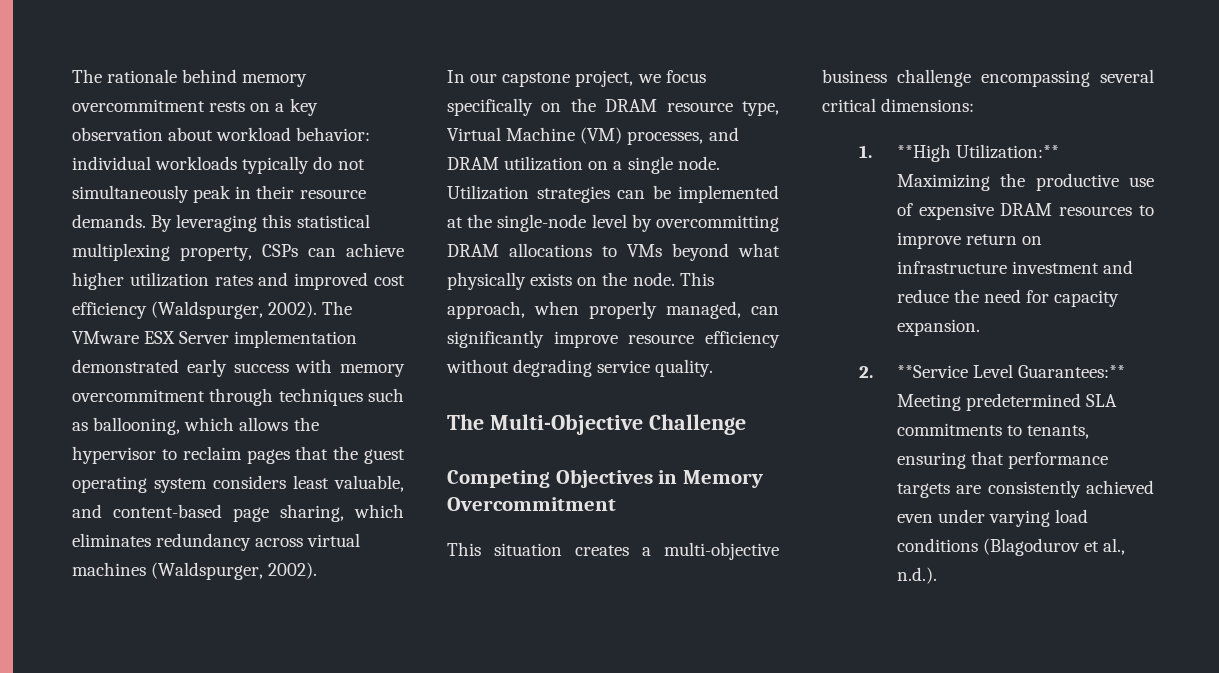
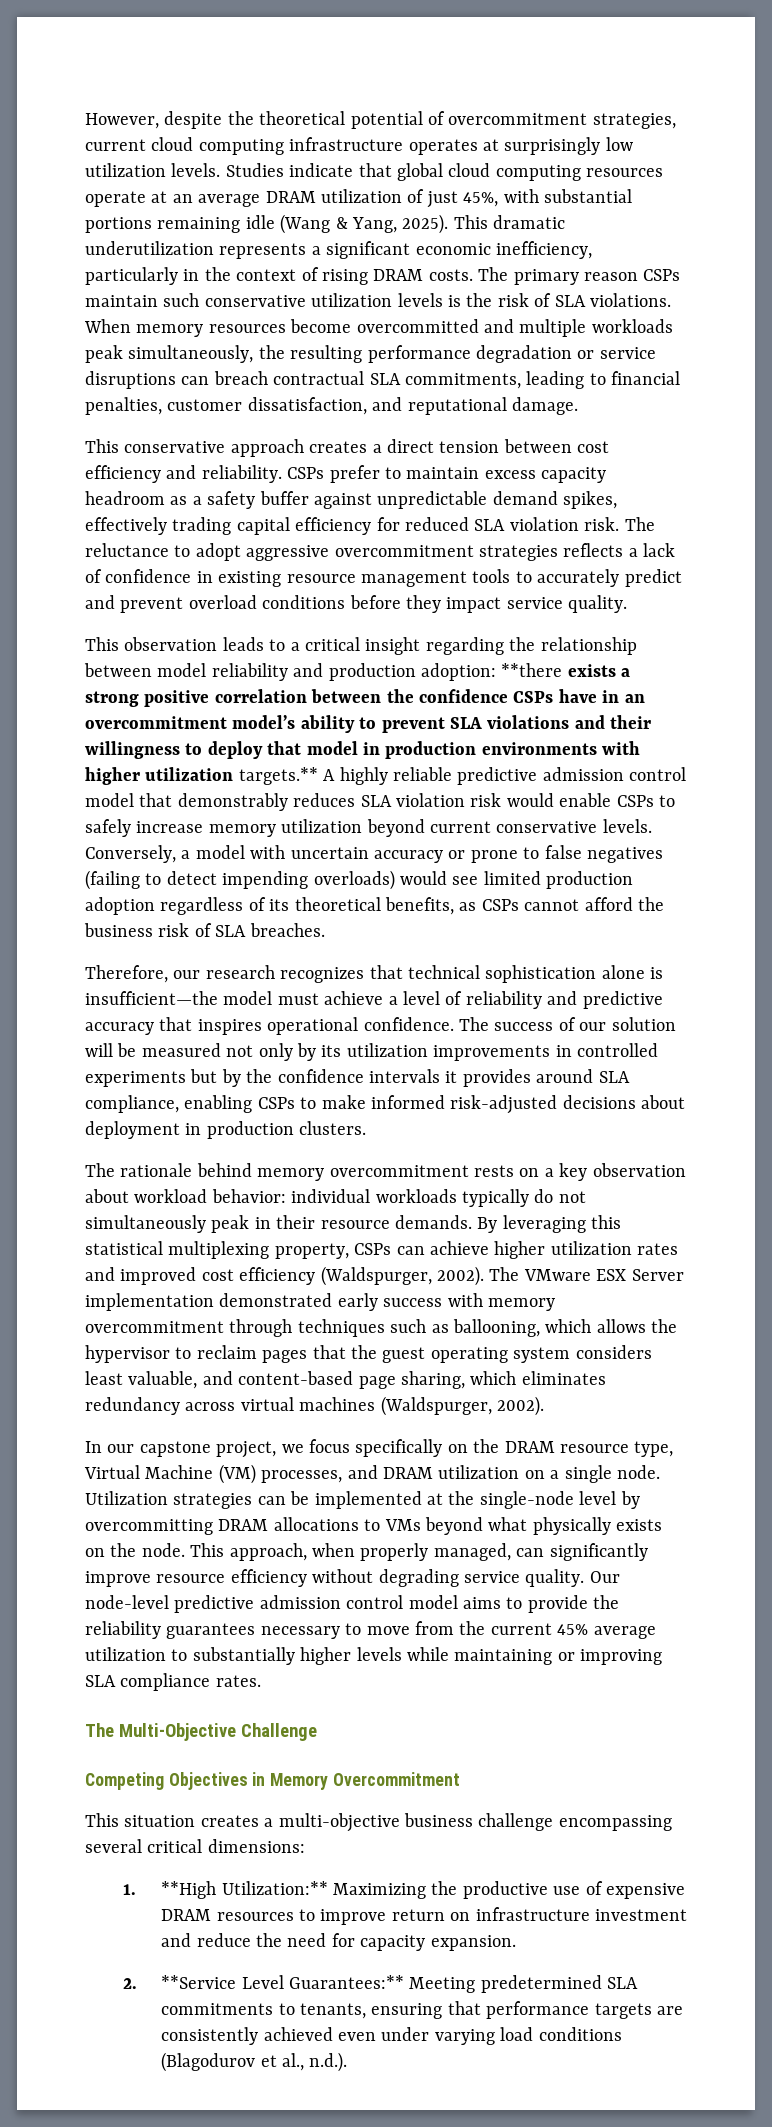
(72, 76) none -> [85,111,676,129] [85,137,633,155] [85,163,664,181] [85,189,632,208] [85,214,566,234] [85,241,592,259] [85,267,681,285] [85,293,671,307] [84,319,673,337] [85,345,656,363] [85,371,681,389] [85,397,578,415] [85,439,610,457] [85,465,607,483] [85,491,618,509] [85,517,655,535] [85,543,676,561] [85,569,682,587] [85,595,628,613] [85,637,637,655] [84,663,631,681] [85,689,645,707] [85,715,652,733] [85,741,641,759] [85,767,687,785] [85,793,675,811] [85,819,652,837] [85,845,663,863] [85,870,634,890] [85,897,664,915] [84,923,325,937] [85,965,664,983] [85,991,663,1009] [85,1017,676,1035] [85,1043,658,1061] [85,1069,630,1087] [85,1095,686,1114] [85,1121,367,1139] However, despite the theoretical potential of overcommitment strategies, current cloud computing infrastructure operates at surprisingly low utilization levels. Studies indicate that global cloud computing resources operate at an average DRAM utilization of just 45%, with substantial portions remaining idle (Wang & Yang, 2025). This dramatic underutilization represents a significant economic inefficiency, particularly in the context of rising DRAM costs. The primary reason CSPs maintain such conservative utilization levels is the risk of SLA violations. When memory resources become overcommitted and multiple workloads peak simultaneously, the resulting performance degradation or service disruptions can breach contractual SLA commitments, leading to financial penalties, customer dissatisfaction, and reputational damage. // This conservative approach creates a direct tension between cost efficiency and reliability. CSPs prefer to maintain excess capacity headroom as a safety buffer against unpredictable demand spikes, effectively trading capital efficiency for reduced SLA violation risk. The reluctance to adopt aggressive overcommitment strategies reflects a lack of confidence in existing resource management tools to accurately predict and prevent overload conditions before they impact service quality. // This observation leads to a critical insight regarding the relationship between model reliability and production adoption: **there exists a strong positive correlation between the confidence CSPs have in an overcommitment model’s ability to prevent SLA violations and their willingness to deploy that model in production environments with higher utilization targets.** A highly reliable predictive admission control model that demonstrably reduces SLA violation risk would enable CSPs to safely increase memory utilization beyond current conservative levels. Conversely, a model with uncertain accuracy or prone to false negatives (failing to detect impending overloads) would see limited production adoption regardless of its theoretical benefits, as CSPs cannot afford the business risk of SLA breaches. // Therefore, our research recognizes that technical sophistication alone is insufficient—the model must achieve a level of reliability and predictive accuracy that inspires operational confidence. The success of our solution will be measured not only by its utilization improvements in controlled experiments but by the confidence intervals it provides around SLA compliance, enabling CSPs to make informed risk-adjusted decisions about deployment in production clusters. //
(714, 368) none -> [589,1571,620,1583] [85,1595,620,1613] [85,1621,656,1639] [85,1647,663,1665] [85,1673,261,1691] Our node-level predictive admission control model aims to provide the reliability guarantees necessary to move from the current 45% average utilization to substantially higher levels while maintaining or improving SLA compliance rates.

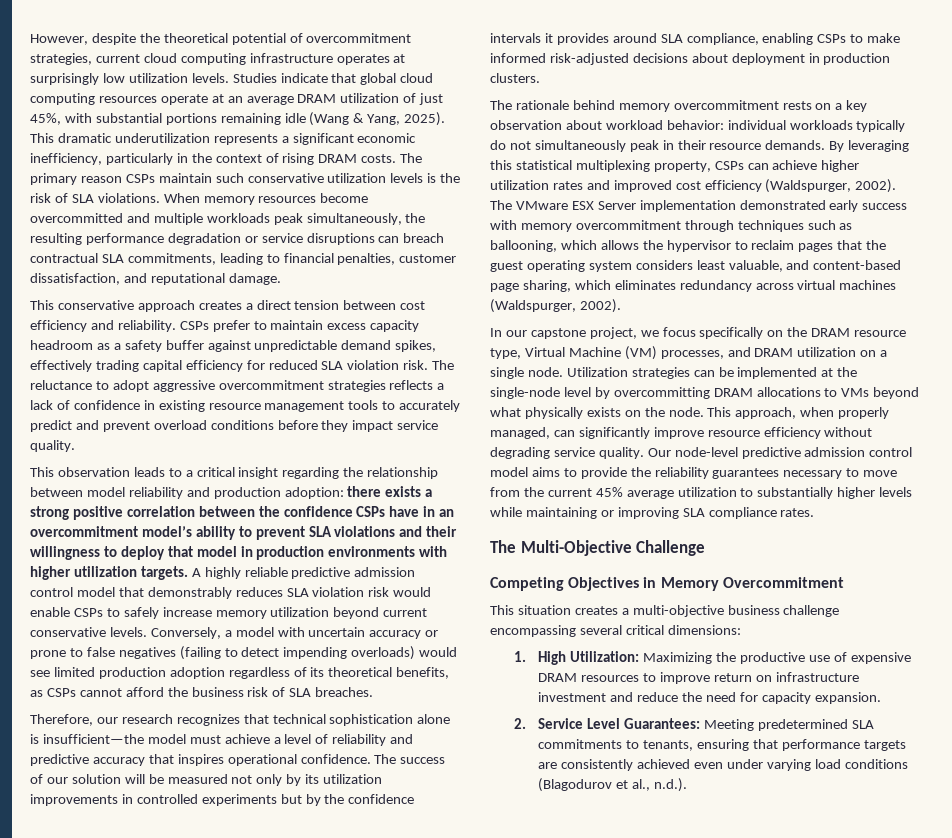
[501,663,563,677] **there -> [347,486,382,497] there
[238,767,318,785] targets.** -> [140,566,188,580] targets.
[161,1881,328,1899] **High Utilization:** -> [538,651,640,665] High Utilization:
[161,1975,404,1989] **Service Level Guarantees:** -> [538,718,700,729] Service Level Guarantees:

